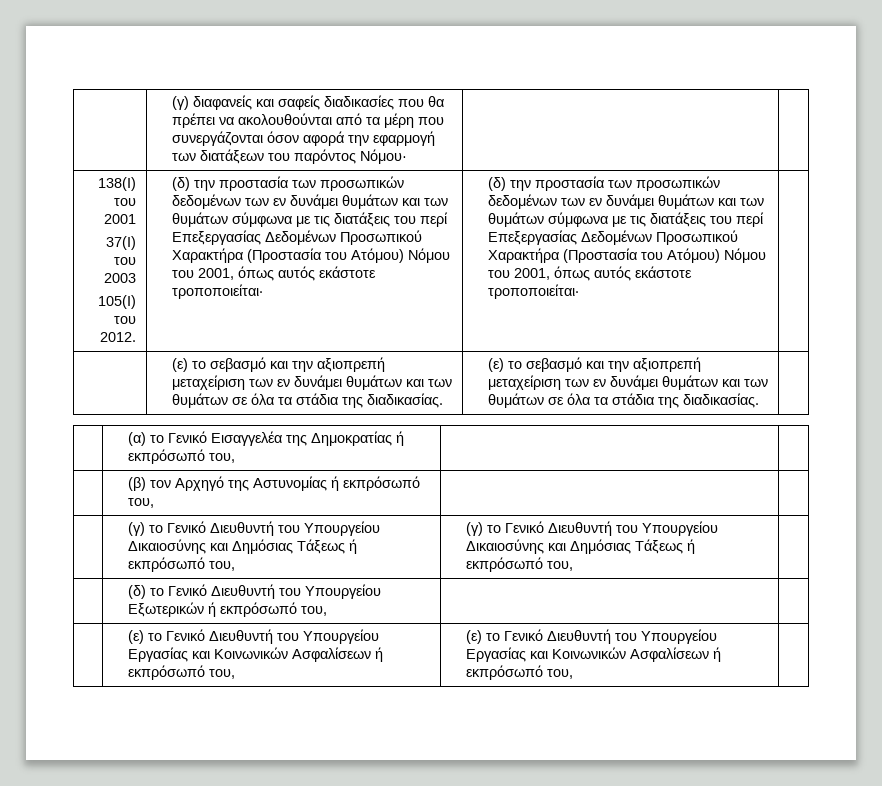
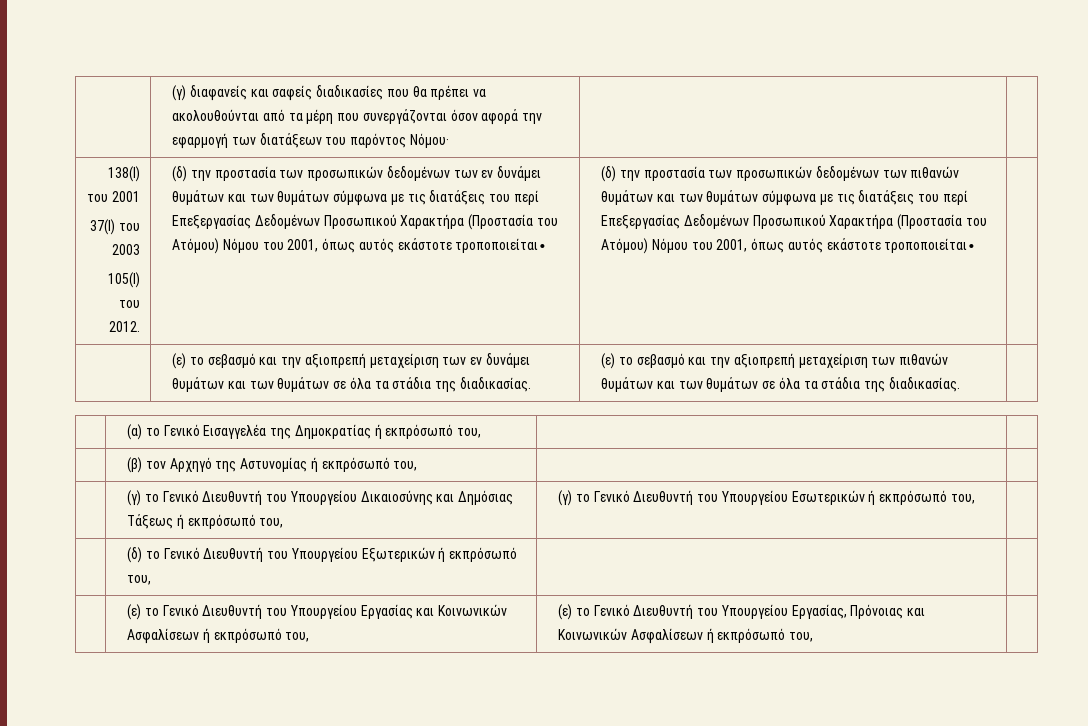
[588,194,654,209] εν δυνάμει -> [910,166,960,178] πιθανών
[592,375,658,390] εν δυνάμει -> [899,353,949,365] πιθανών
[465,539,683,554] Δικαιοσύνης και Δημόσιας Τάξεως -> [791,490,865,505] Εσωτερικών
[465,647,526,662] Εργασίας -> [791,604,904,619] Εργασίας, Πρόνοιας

